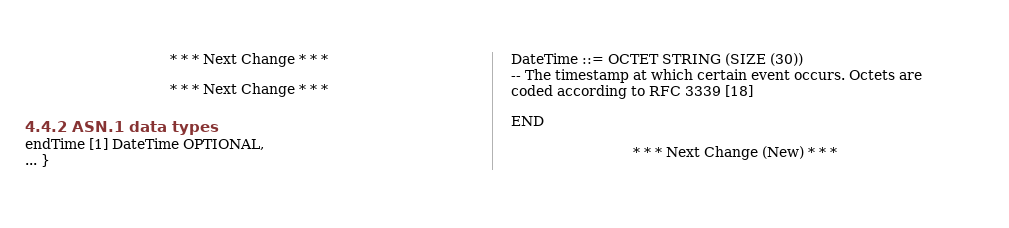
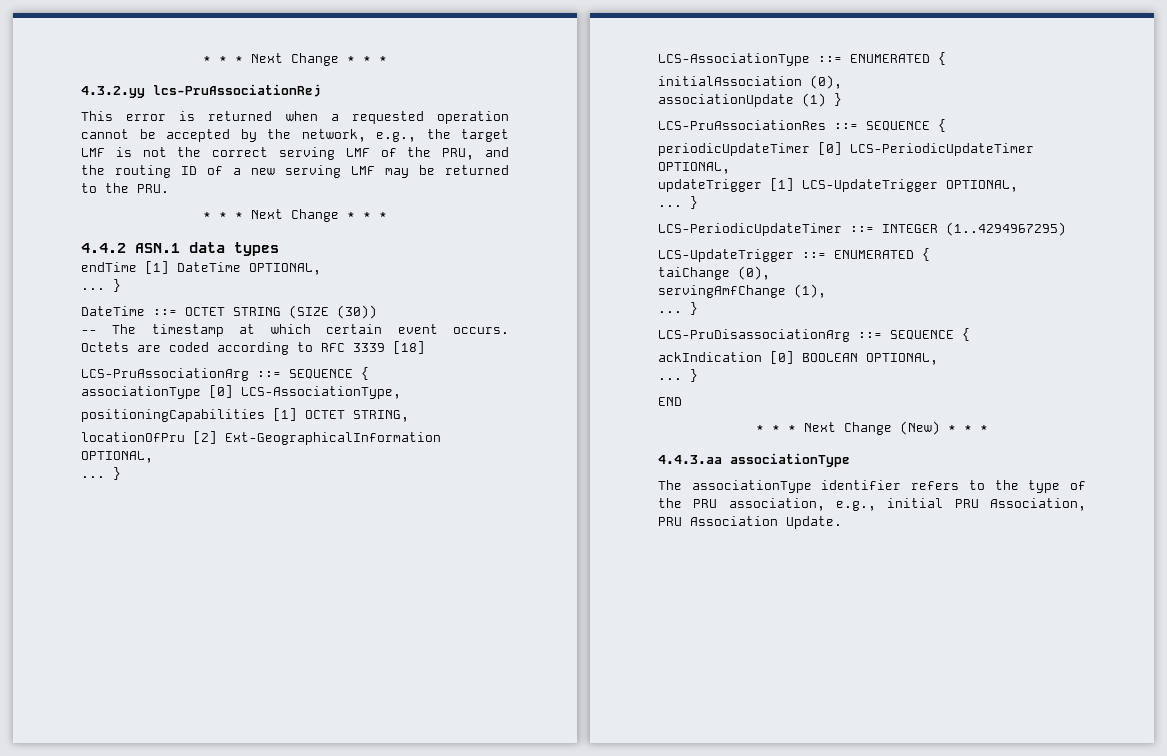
[170,53,328,67] * * * Next Change * * * -> [203,53,387,66] [81,84,321,98] [81,111,509,124] [81,129,509,142] [81,147,510,160] [81,165,509,178] [81,183,169,193] * * * Next Change * * * // 4.3.2.yy lcs-PruAssociationRej // This error is returned when a requested operation cannot be accepted by the network, e.g., the target LMF is not the correct serving LMF of the PRU, and the routing ID of a new serving LMF may be returned to the PRU.
(753, 91) none -> [81,367,369,381] [81,385,401,399] [81,408,409,422] [81,431,441,445] [81,451,153,463] [81,467,121,480] [658,52,946,66] [658,75,842,89] [658,93,842,107] [658,119,946,132] [658,142,1034,156] [658,162,730,174] [658,178,1018,192] [658,196,698,209] [658,222,1066,236] [658,248,930,262] [658,266,770,280] [658,284,826,298] [658,302,698,315] [658,328,970,342] [658,351,938,365] [658,369,698,382] // LCS-PruAssociationArg ::= SEQUENCE { // associationType [0] LCS-AssociationType, // positioningCapabilities [1] OCTET STRING, // locationOfPru [2] Ext-GeographicalInformation OPTIONAL, // ... } // LCS-AssociationType ::= ENUMERATED { // initialAssociation (0), // associationUpdate (1) } // LCS-PruAssociationRes ::= SEQUENCE { // periodicUpdateTimer [0] LCS-PeriodicUpdateTimer OPTIONAL, // updateTrigger [1] LCS-UpdateTrigger OPTIONAL, // ... } // LCS-PeriodicUpdateTimer ::= INTEGER (1..4294967295) // LCS-UpdateTrigger ::= ENUMERATED { // taiChange (0), // servingAmfChange (1), // ... } // LCS-PruDisassociationArg ::= SEQUENCE { // ackIndication [0] BOOLEAN OPTIONAL, // ... }
(837, 152) none -> [658,453,850,467] [658,480,1086,493] [658,498,1086,511] [658,516,842,529] // 4.4.3.aa associationType // The associationType identifier refers to the type of the PRU association, e.g., initial PRU Association, PRU Association Update.

